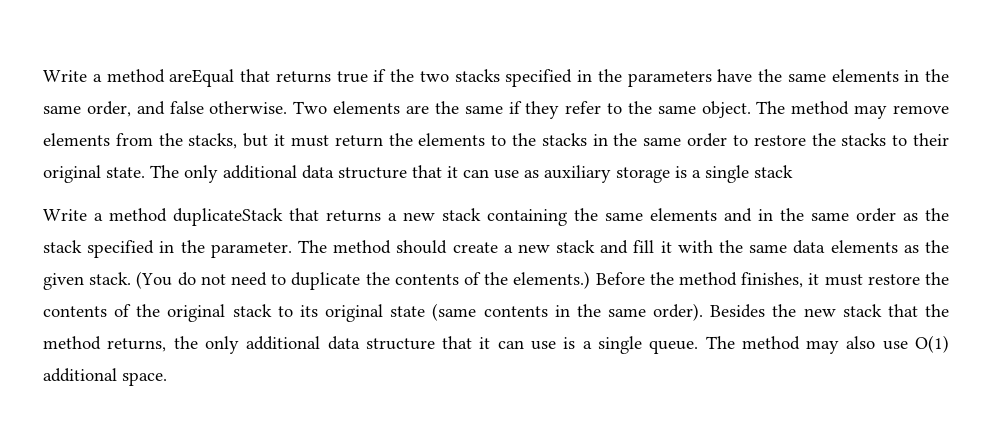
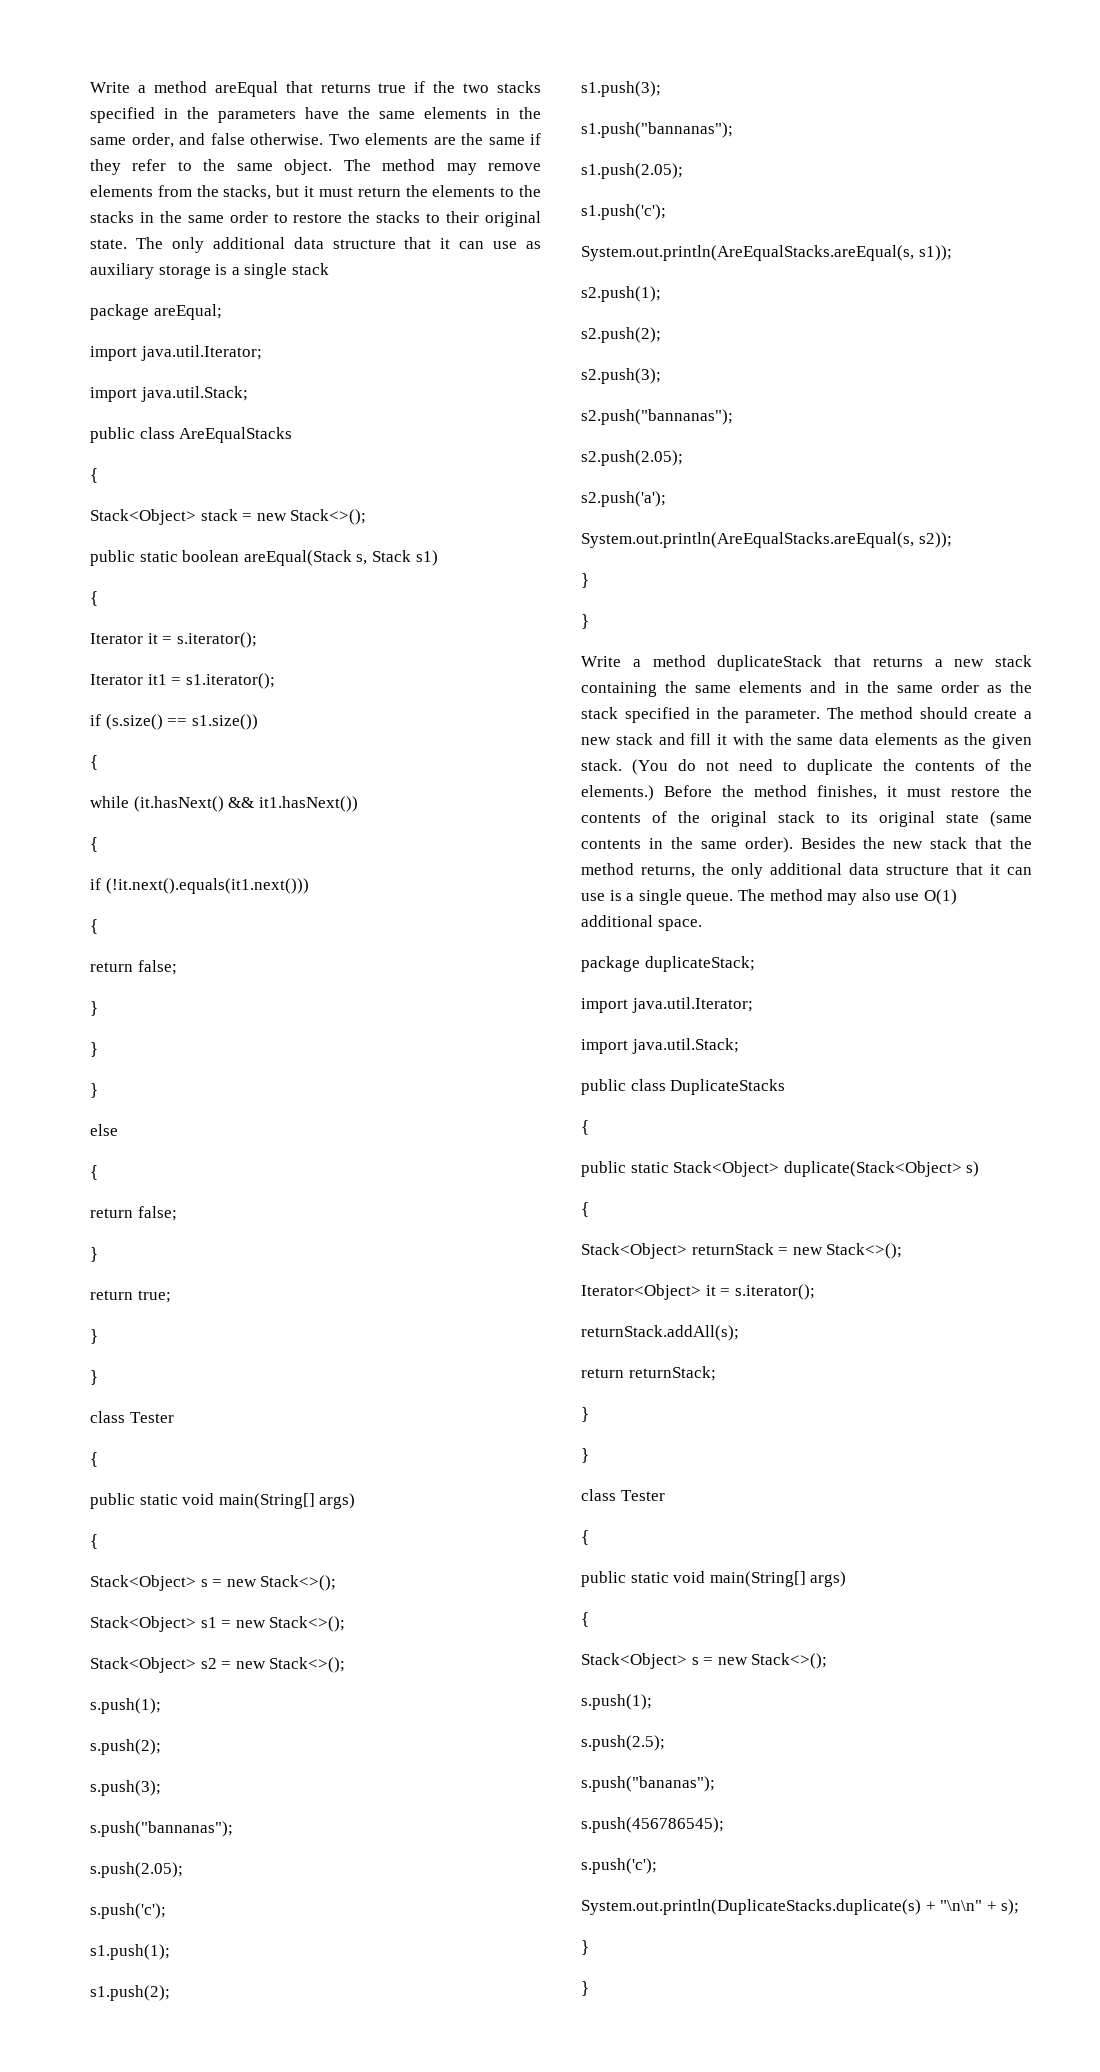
(793, 171) none -> [90,304,222,320] [90,345,262,361] [90,386,248,402] [90,427,293,443] [90,468,98,483] [90,509,367,525] [90,550,438,566] [90,591,98,606] [90,632,257,648] [90,673,275,689] [90,714,258,730] [90,755,98,770] [90,796,358,812] [90,837,98,852] [90,878,309,894] [90,919,98,934] [90,960,177,975] [90,1001,98,1016] [90,1042,98,1057] [90,1083,98,1098] [90,1124,118,1136] [90,1165,98,1180] [90,1206,177,1221] [90,1247,98,1262] [90,1290,171,1303] [90,1329,98,1344] [90,1370,98,1385] [90,1411,174,1423] [90,1452,98,1467] [90,1493,356,1509] [90,1534,98,1549] [90,1575,337,1591] [90,1616,346,1632] [90,1657,346,1673] [90,1698,161,1714] [90,1739,161,1755] [90,1780,161,1796] [90,1821,233,1837] [90,1862,183,1878] [90,1903,166,1919] [90,1944,170,1960] [90,1985,170,2001] [581,81,661,97] [581,122,733,138] [581,163,683,179] [581,204,666,220] [581,245,952,261] [581,286,661,302] [581,327,661,343] [581,368,661,384] [581,409,733,425] [581,450,683,466] [581,491,666,507] [581,532,952,548] [581,573,589,588] [581,614,589,629] // package areEqual; // import java.util.Iterator; // import java.util.Stack; // public class AreEqualStacks // { // Stack<Object> stack = new Stack<>(); // public static boolean areEqual(Stack s, Stack s1) // { // Iterator it = s.iterator(); // Iterator it1 = s1.iterator(); // if (s.size() == s1.size()) // { // while (it.hasNext() && it1.hasNext()) // { // if (!it.next().equals(it1.next())) // { // return false; // } // } // } // else // { // return false; // } // return true; // } // } // class Tester // { // public static void main(String[] args) // { // Stack<Object> s = new Stack<>(); // Stack<Object> s1 = new Stack<>(); // Stack<Object> s2 = new Stack<>(); // s.push(1); // s.push(2); // s.push(3); // s.push("bannanas"); // s.push(2.05); // s.push('c'); // s1.push(1); // s1.push(2); // s1.push(3); // s1.push("bannanas"); // s1.push(2.05); // s1.push('c'); // System.out.println(AreEqualStacks.areEqual(s, s1)); // s2.push(1); // s2.push(2); // s2.push(3); // s2.push("bannanas"); // s2.push(2.05); // s2.push('a'); // System.out.println(AreEqualStacks.areEqual(s, s2)); // } // }
(167, 379) none -> [581,956,755,972] [581,997,753,1013] [581,1038,739,1054] [581,1079,786,1095] [581,1120,589,1135] [581,1161,980,1177] [581,1202,589,1217] [581,1243,903,1259] [581,1284,815,1300] [581,1325,739,1341] [581,1366,716,1381] [581,1407,589,1422] [581,1448,589,1463] [581,1489,665,1501] [581,1530,589,1545] [581,1571,847,1587] [581,1612,589,1627] [581,1653,828,1669] [581,1694,652,1710] [581,1735,665,1751] [581,1776,715,1792] [581,1817,724,1833] [581,1858,657,1874] [581,1899,1020,1915] [581,1940,589,1955] [581,1981,589,1996] // package duplicateStack; // import java.util.Iterator; // import java.util.Stack; // public class DuplicateStacks // { // public static Stack<Object> duplicate(Stack<Object> s) // { // Stack<Object> returnStack = new Stack<>(); // Iterator<Object> it = s.iterator(); // returnStack.addAll(s); // return returnStack; // } // } // class Tester // { // public static void main(String[] args) // { // Stack<Object> s = new Stack<>(); // s.push(1); // s.push(2.5); // s.push("bananas"); // s.push(456786545); // s.push('c'); // System.out.println(DuplicateStacks.duplicate(s) + "\n\n" + s); // } // }

